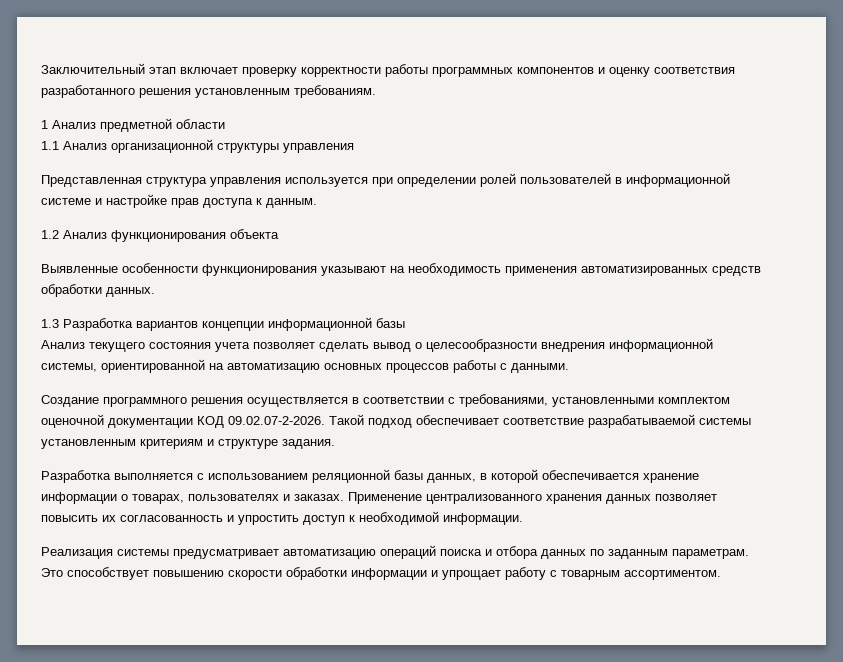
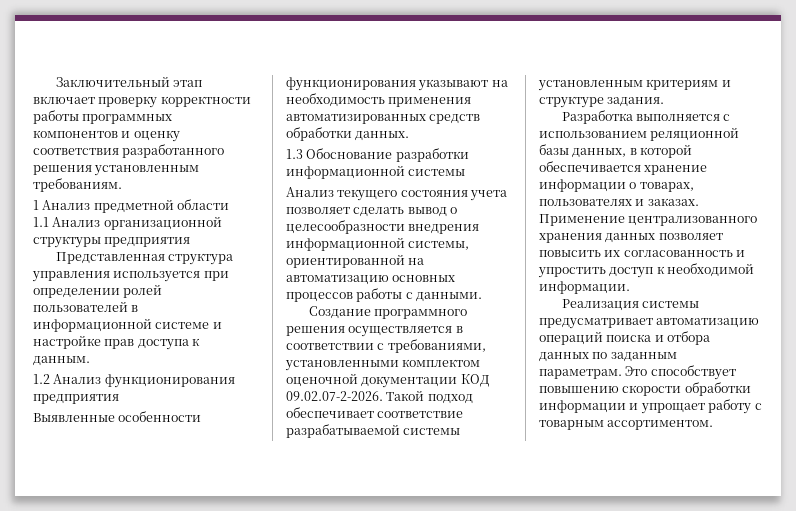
[283,143,354,153] управления -> [104,237,191,247] предприятия
[230,229,279,239] объекта -> [33,394,119,404] предприятия
[63,317,405,331] Разработка вариантов концепции информационной базы -> [306,148,469,162] [286,165,466,179] Обоснование разработки информационной системы

